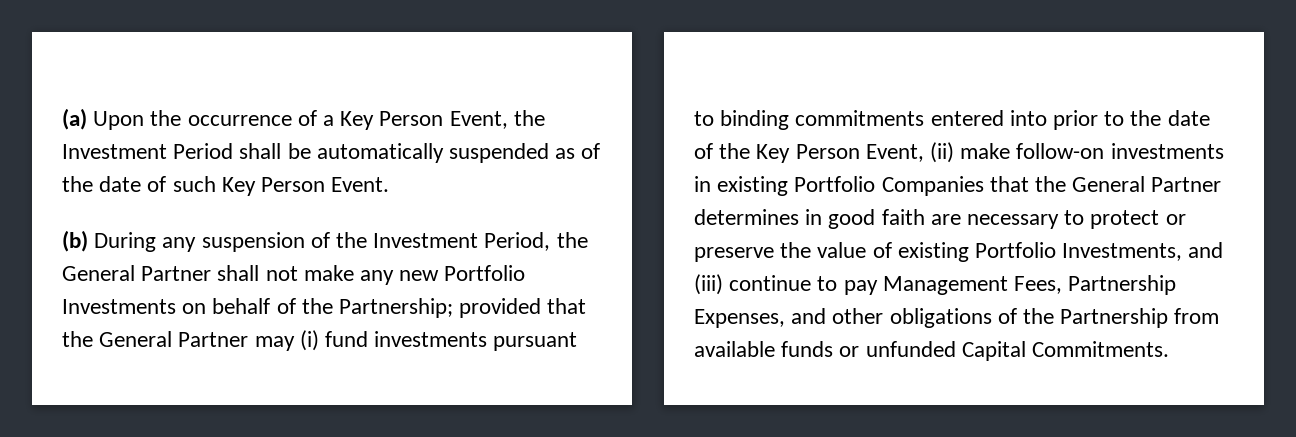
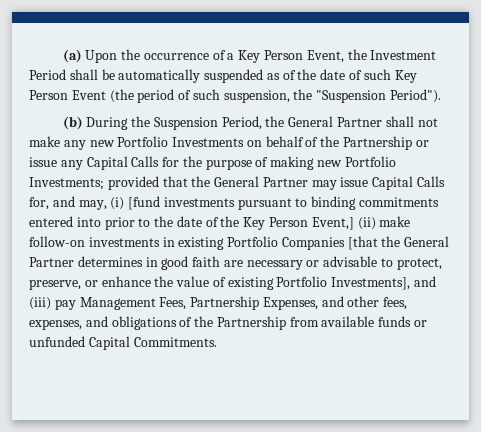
[331,177,390,192] [62,230,479,252] Event. // (b) During any suspension of the Investment -> [71,89,442,103] [62,116,218,130] Event (the period of such suspension, the "Suspension Period"). // (b) During the Suspension
[339,298,454,318] Partnership; -> [343,136,429,150] [29,156,396,170] [29,177,104,190] Partnership or issue any Capital Calls for the purpose of making new Portfolio Investments;
[299,330,369,351] (i) fund -> [340,176,446,190] [29,196,161,210] issue Capital Calls for, and may, (i) [fund
[865,144,924,162] Event, -> [311,217,354,230] Event,]
[989,176,1029,192] that -> [347,236,378,250] [that
[1064,210,1186,229] [694,247,774,262] to protect or preserve -> [306,256,442,270] [29,276,151,290] or advisable to protect, preserve, or enhance
[1062,243,1183,261] Investments, -> [331,277,411,290] Investments],
[729,275,838,291] continue to -> (51, 303) none
(884, 316) none -> [383,297,408,310] [29,316,108,330] fees, expenses, and

